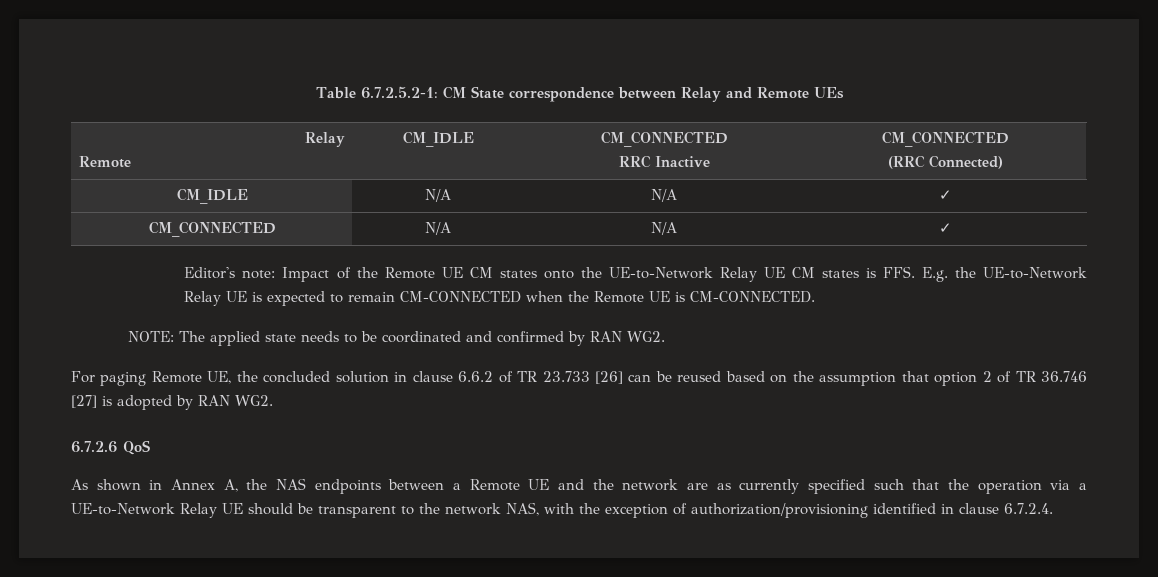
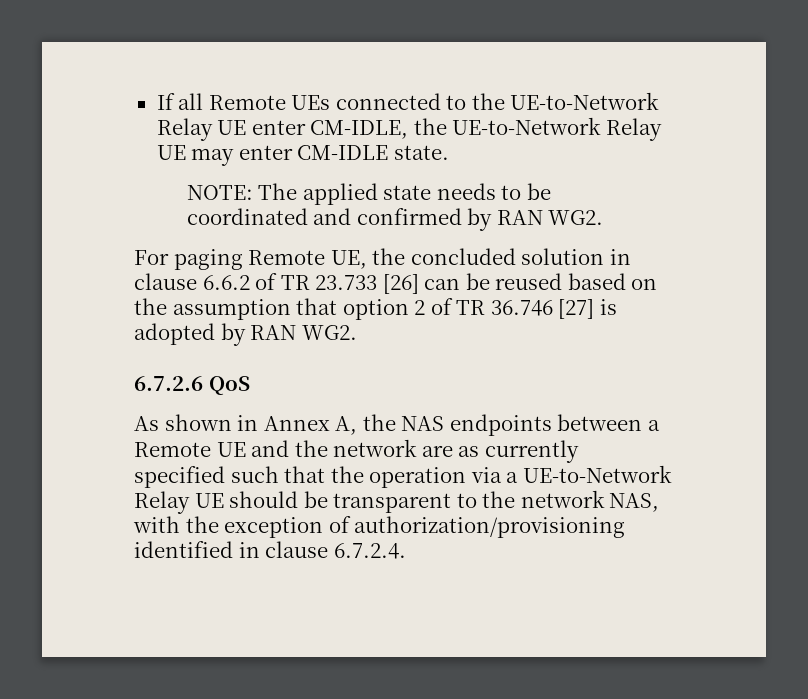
[315,86,844,102] [304,132,345,147] [79,156,132,168] [402,131,474,147] [600,131,728,147] [618,155,710,168] [882,131,1009,147] [888,155,1003,169] [176,188,248,204] [425,189,451,202] [651,189,677,202] [939,190,952,200] [148,221,276,237] [425,222,451,235] [651,222,677,235] [939,223,952,233] [184,266,1087,282] [184,291,816,306] Table 6.7.2.5.2-1: CM State correspondence between Relay and Remote UEs // Relay // Remote | CM_IDLE | CM_CONNECTED // RRC Inactive | CM_CONNECTED // (RRC Connected) // CM_IDLE | N/A | N/A | ✓ // CM_CONNECTED | N/A | N/A | ✓ // Editor's note: Impact of the Remote UE CM states onto the UE-to-Network Relay UE CM states is FFS. E.g. the UE-to-Network Relay UE is expected to remain CM-CONNECTED when the Remote UE is CM-CONNECTED. -> [156,92,660,110] [156,117,662,141] [156,145,449,166] If all Remote UEs connected to the UE-to-Network Relay UE enter CM-IDLE, the UE-to-Network Relay UE may enter CM-IDLE state.

